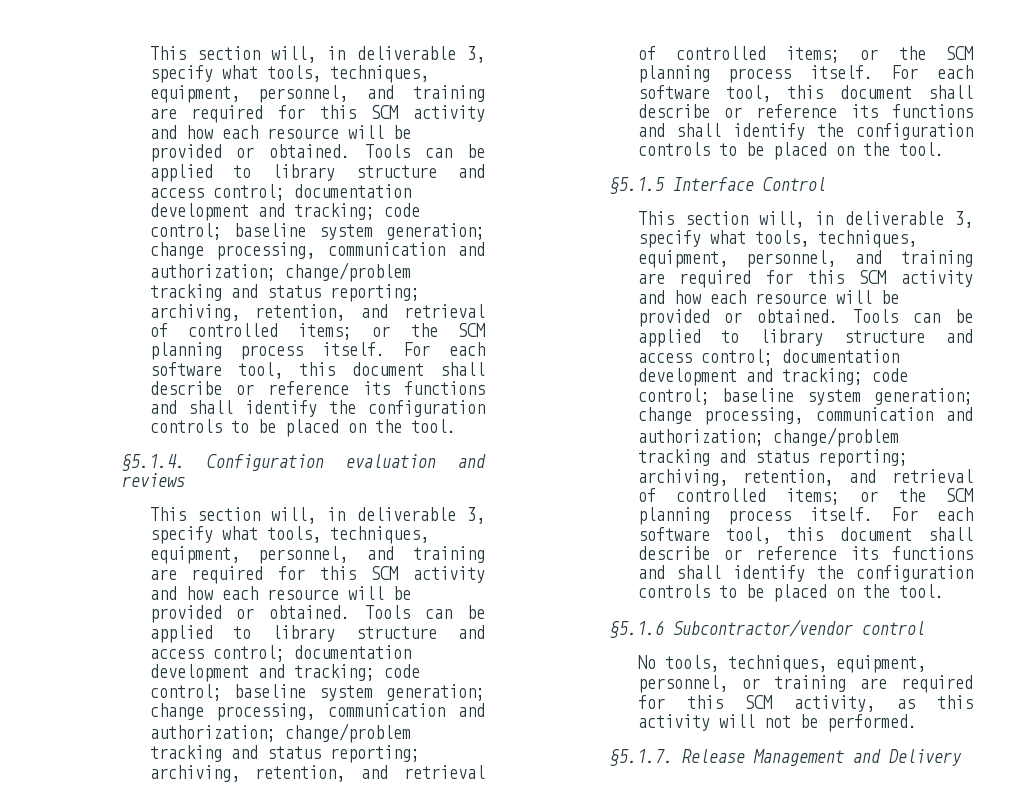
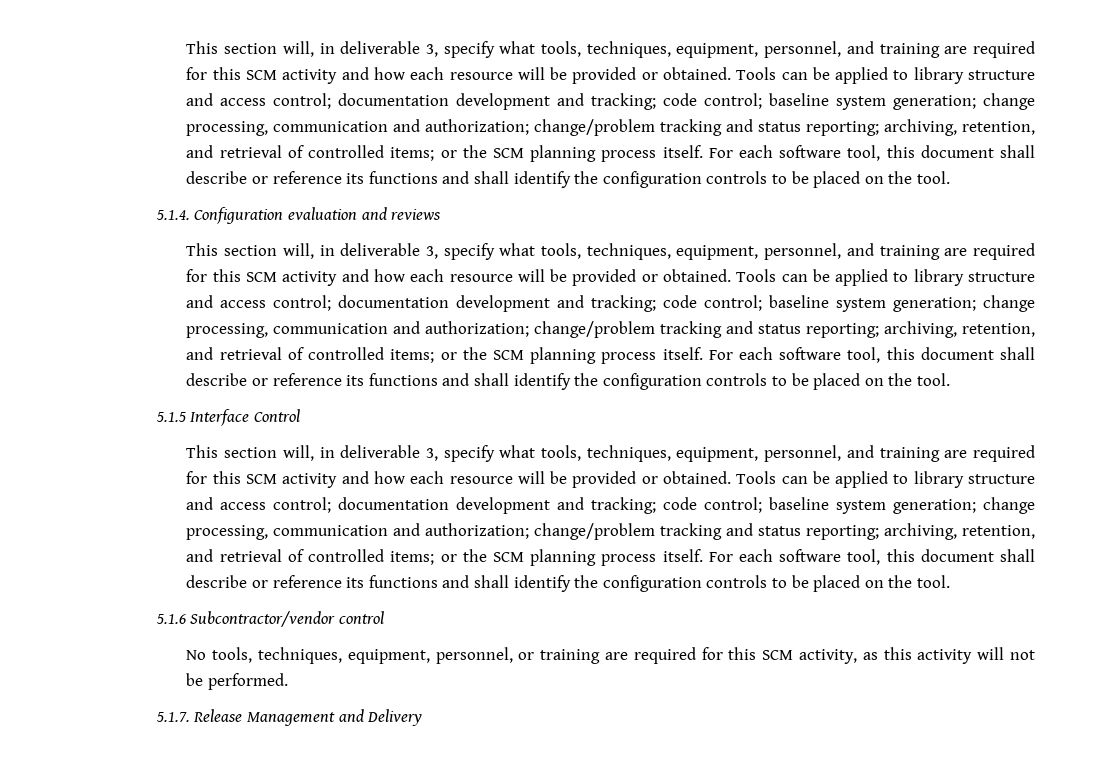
[121,454,185,471] §5.1.4. -> [155,210,190,220] 5.1.4.
[609,177,665,194] §5.1.5 -> [155,412,186,422] 5.1.5
[609,620,664,638] §5.1.6 -> [155,614,186,624] 5.1.6
[609,749,673,766] §5.1.7. -> [155,712,190,722] 5.1.7.

